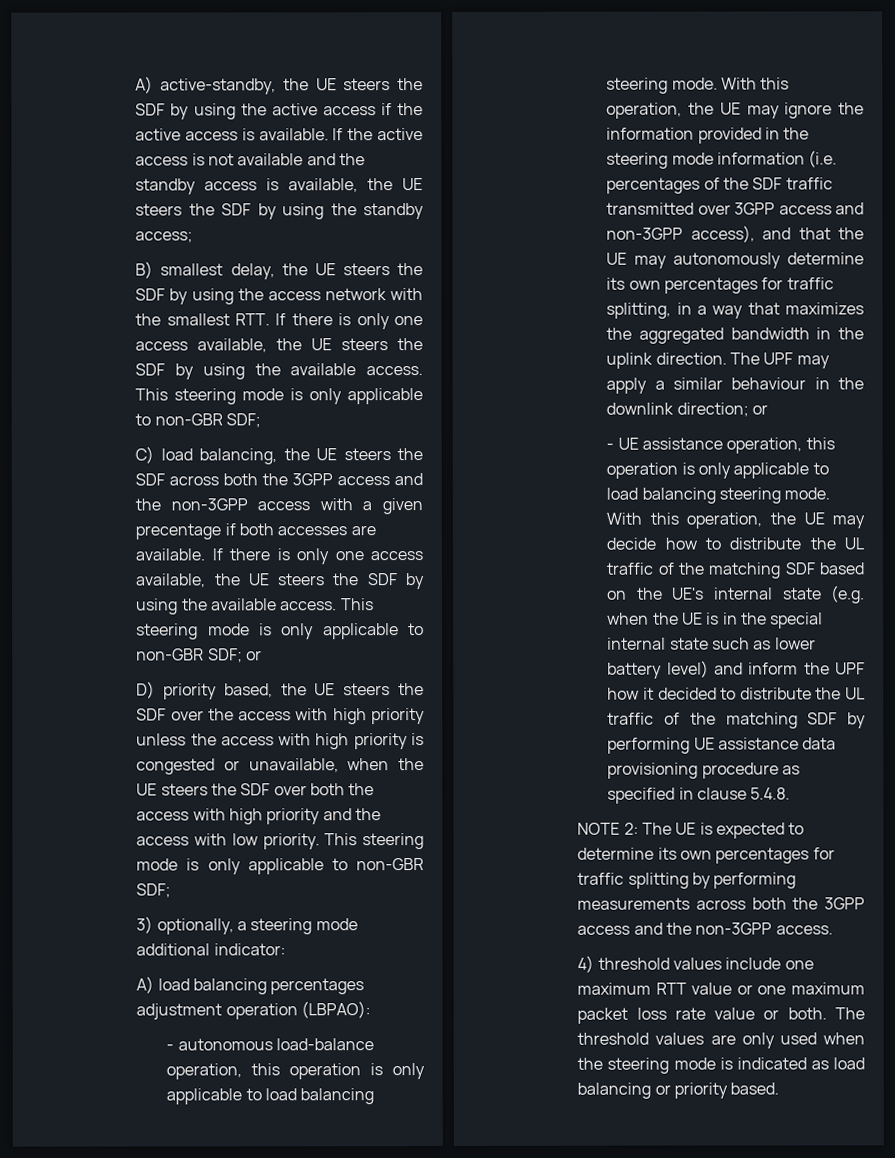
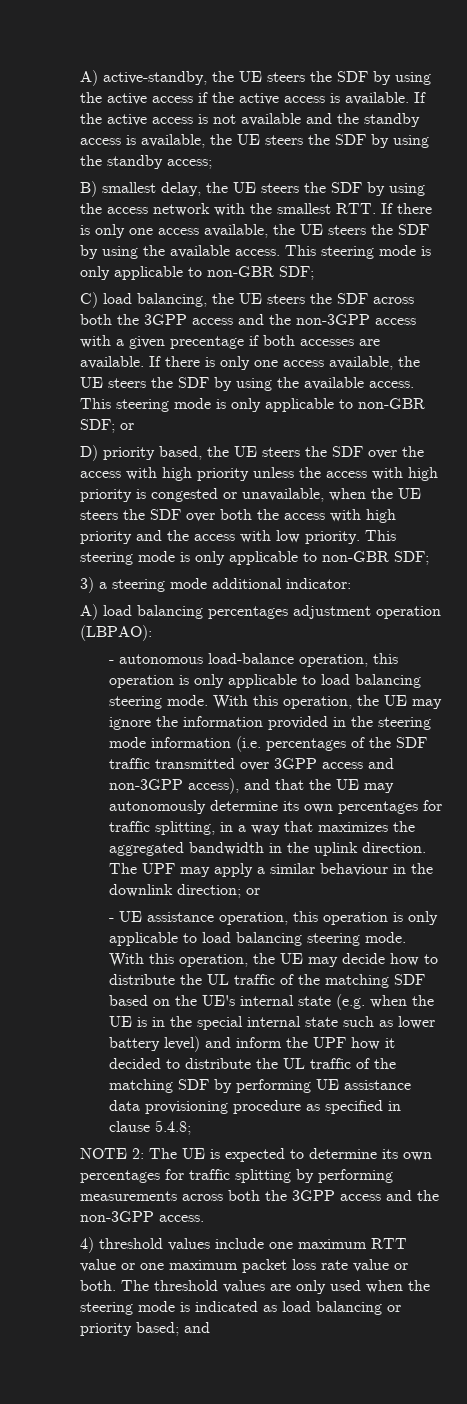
[156,918,234,935] optionally, -> (95, 585) none
[750,787,791,800] 5.4.8. -> [154,1120,191,1135] 5.4.8;
[730,1082,780,1095] based. -> [136,1322,211,1336] based; and

